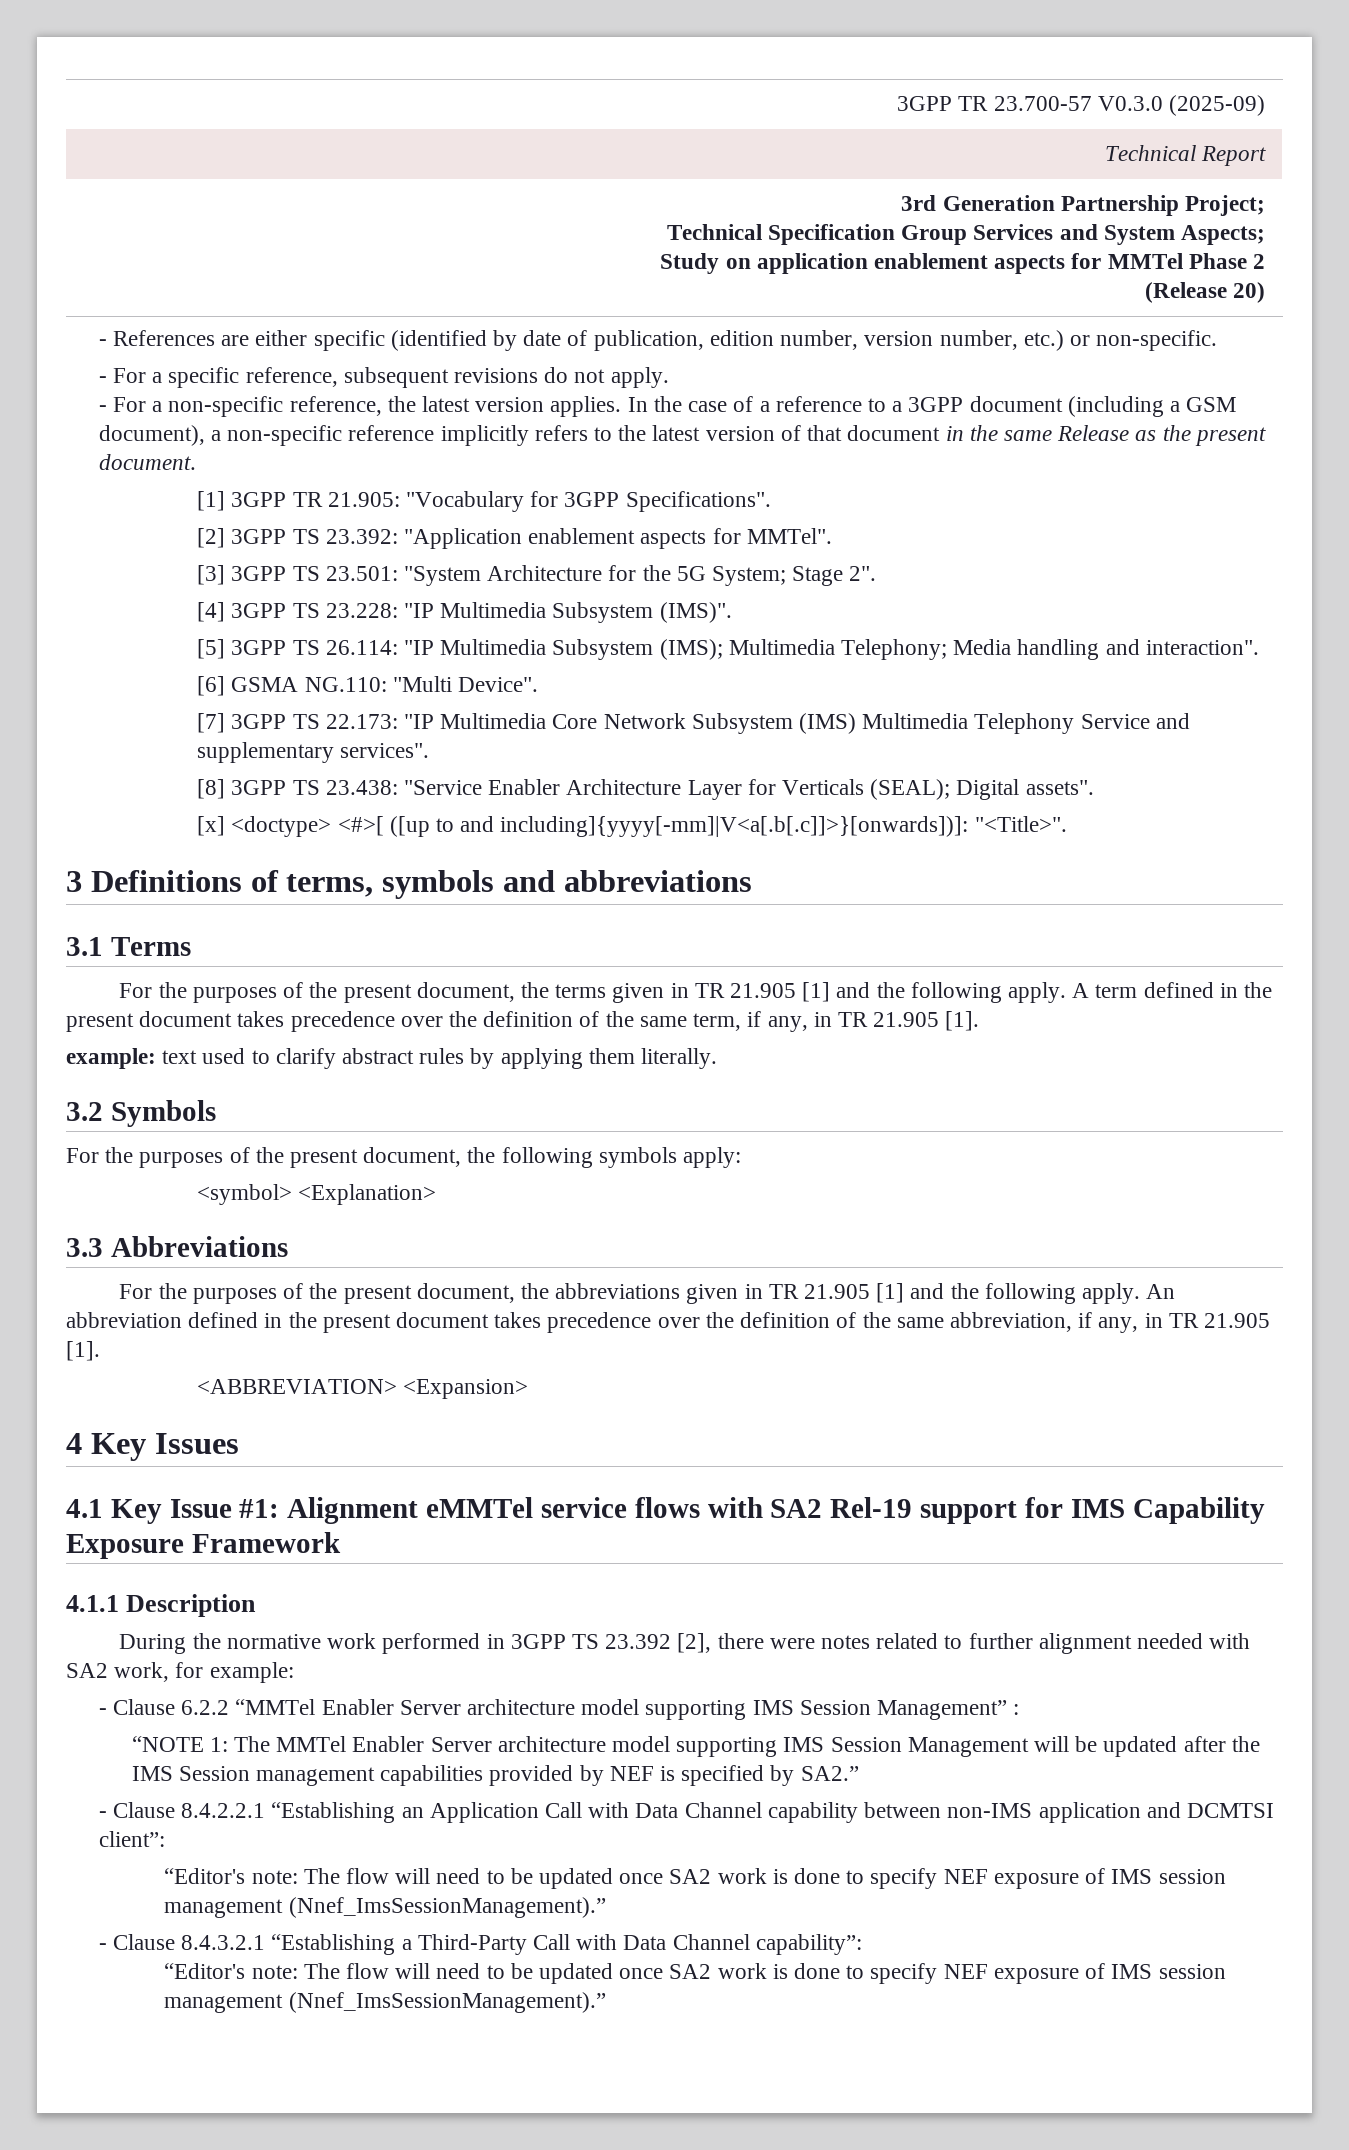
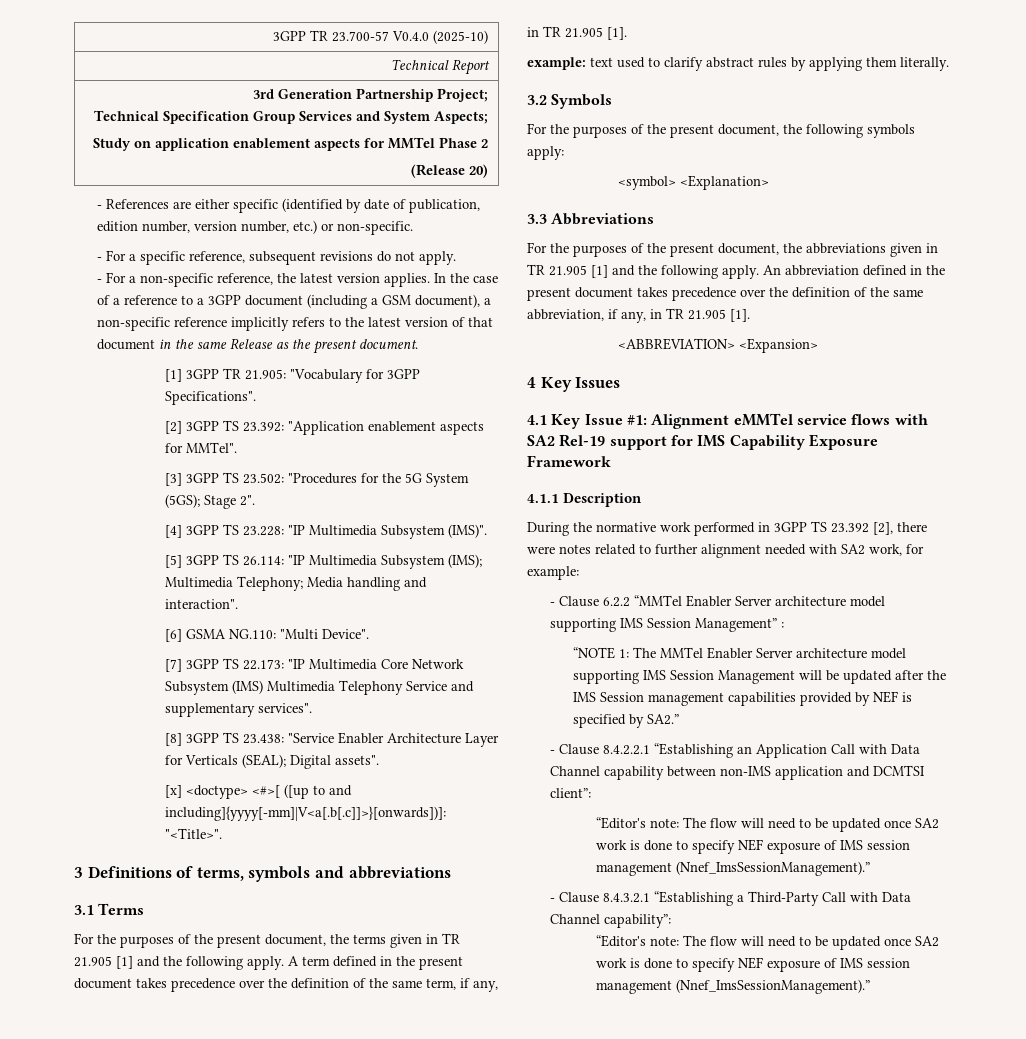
[1097,95,1266,116] V0.3.0 (2025-09) -> [391,30,488,44] V0.4.0 (2025-10)
[325,565,603,586] 23.501: "System Architecture -> [243,473,358,484] 23.502: "Procedures
[711,566,786,586] System; -> [426,473,470,487] [165,494,201,508] System (5GS);

